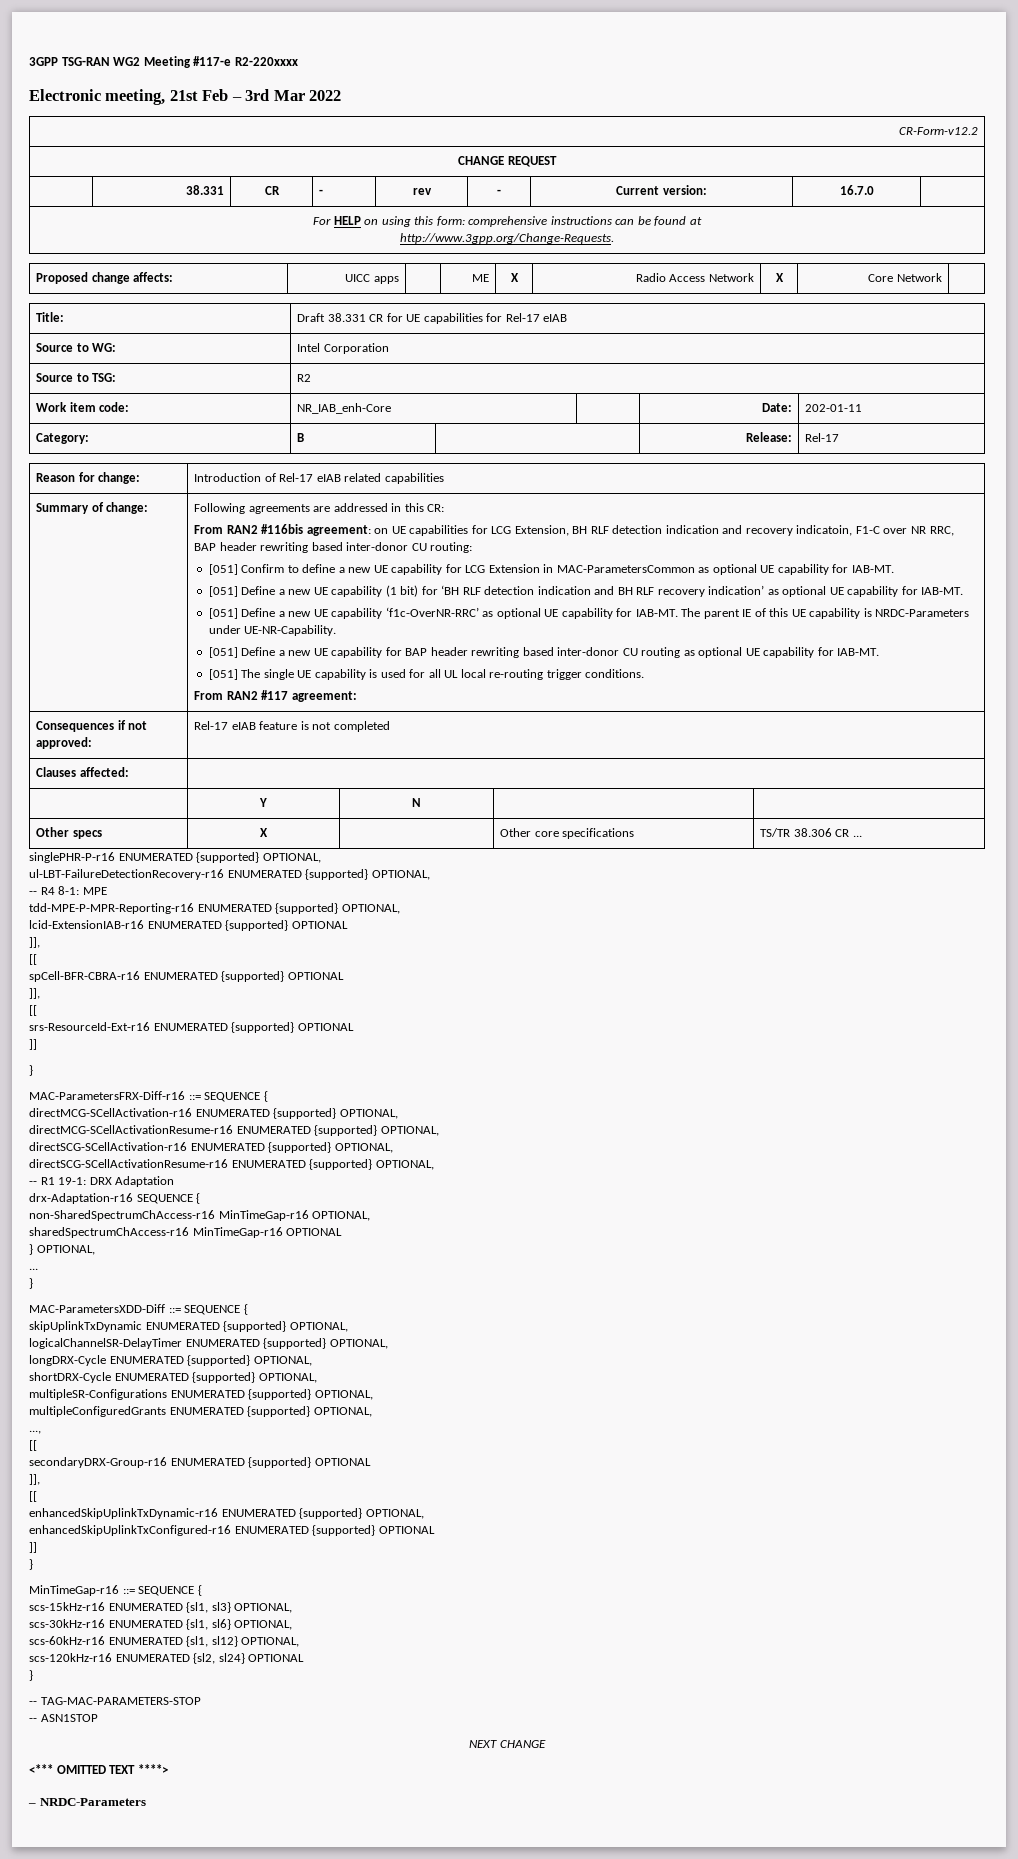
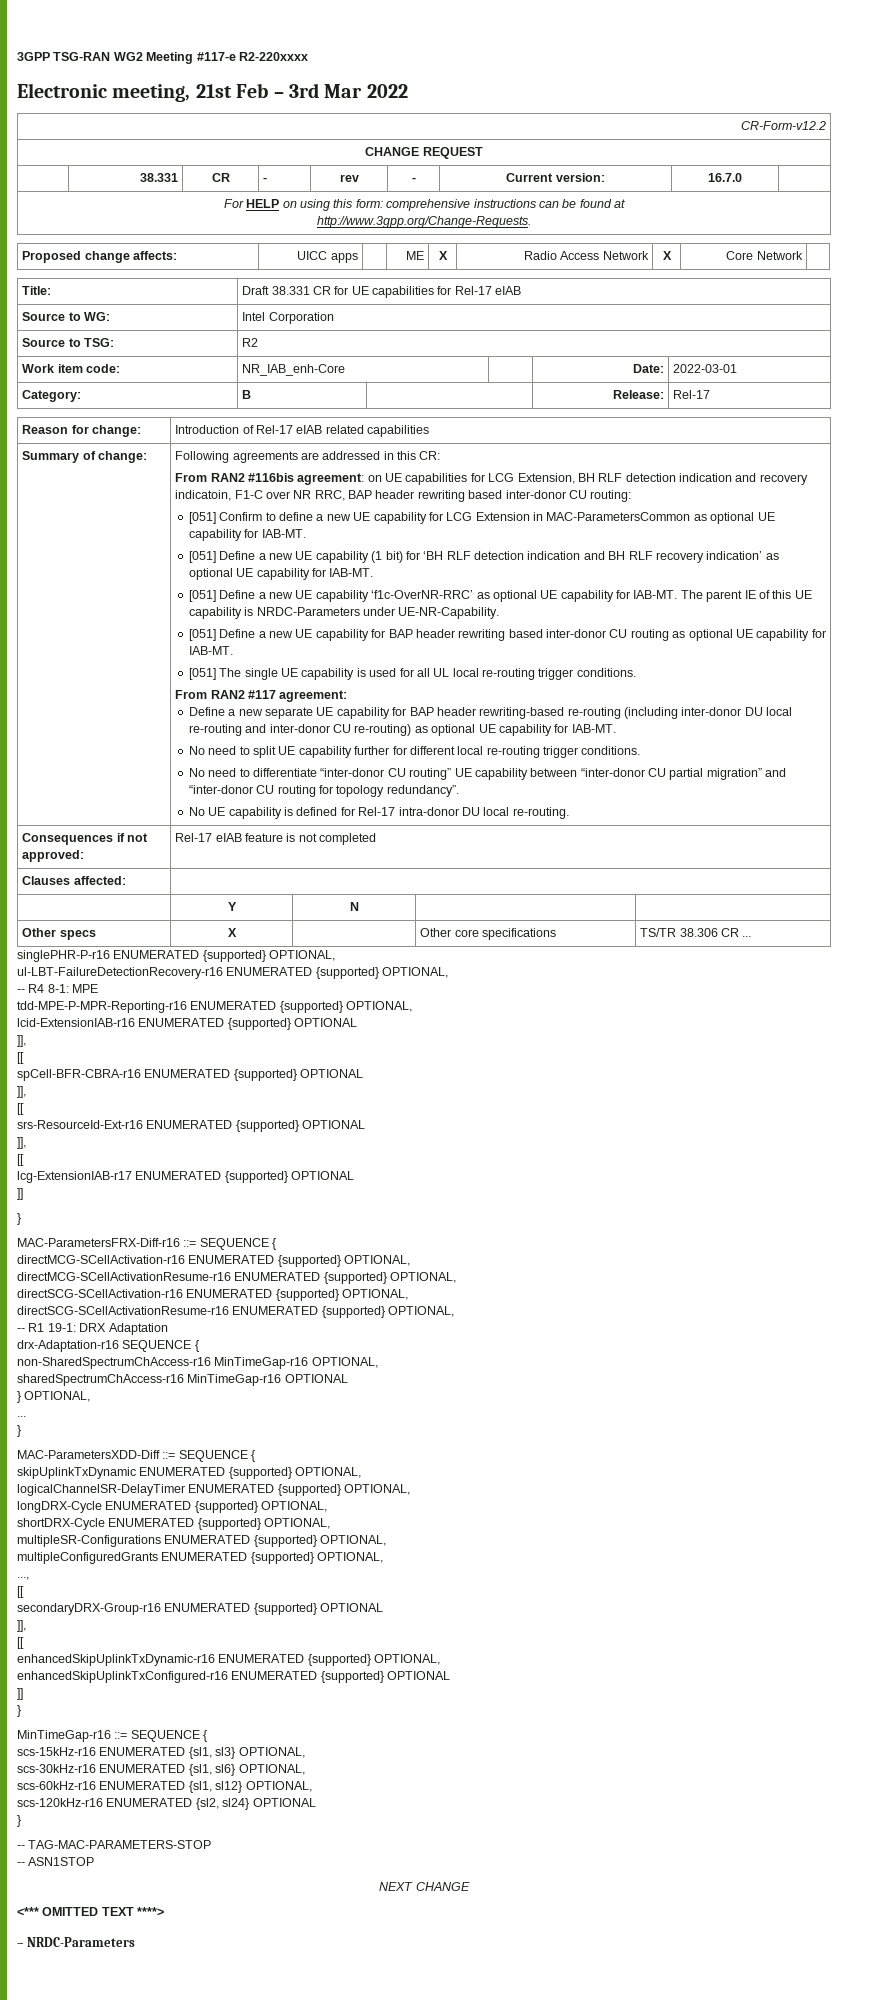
[805,404,863,412] 202-01-11 -> [673,364,738,373] 2022-03-01
(357, 696) none -> [188,707,793,719] [188,724,616,736] [188,746,641,758] [188,768,787,780] [188,785,459,797] [188,807,569,819] // Define a new separate UE capability for BAP header rewriting-based re-routing (including inter-donor DU local re-routing and inter-donor CU re-routing) as optional UE capability for IAB-MT. // No need to split UE capability further for different local re-routing trigger conditions. // No need to differentiate “inter-donor CU routing” UE capability between “inter-donor CU partial migration” and “inter-donor CU routing for topology redundancy”. // No UE capability is defined for Rel-17 intra-donor DU local re-routing.
(354, 1027) none -> [17,1137,26,1149] [17,1154,24,1166] [17,1171,355,1183] // ]], // [[ // lcg-ExtensionIAB-r17 ENUMERATED {supported} OPTIONAL

